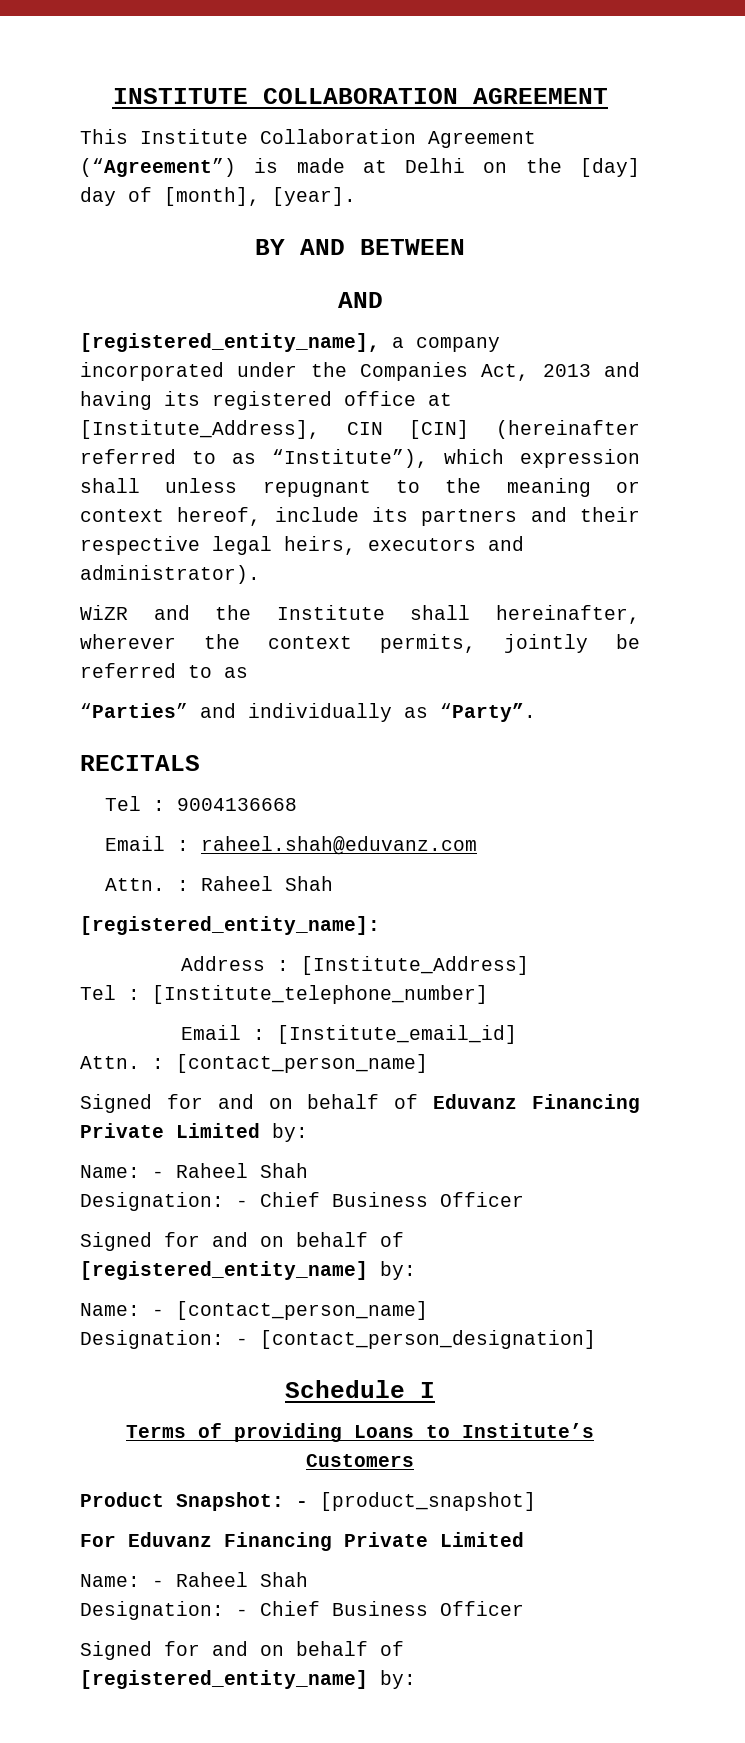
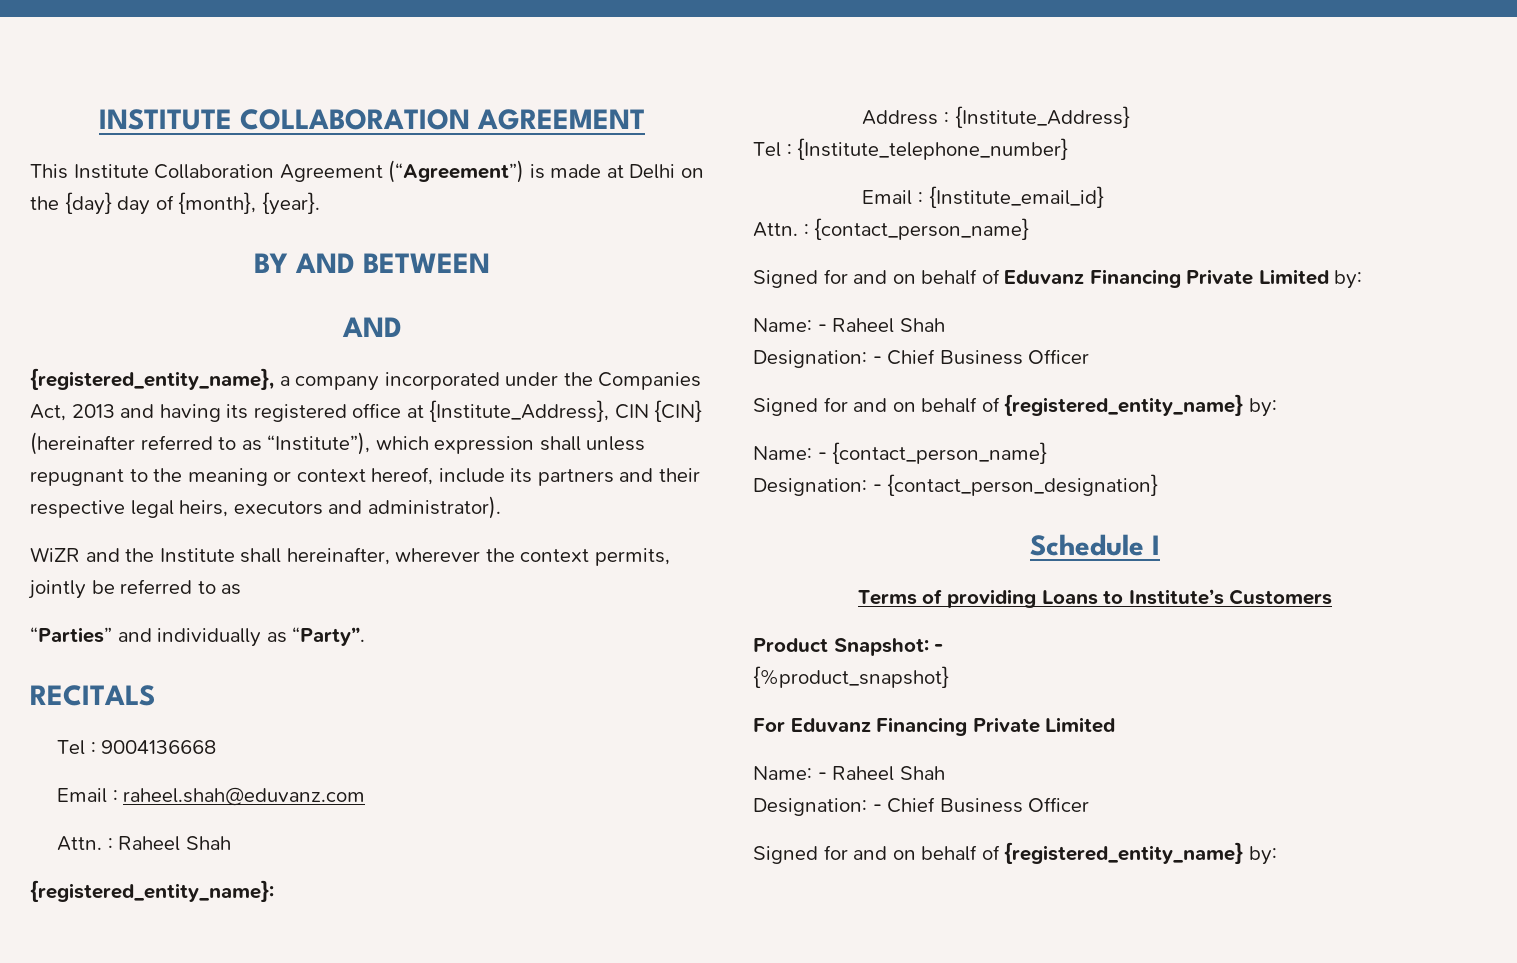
[580,158,640,177] [day] -> [64,192,112,215] {day}
[164,187,356,206] [month], [year]. -> [178,192,320,215] {month}, {year}.
[80,333,380,352] [registered_entity_name], -> [30,368,274,390] {registered_entity_name},
[80,420,470,439] [Institute_Address], CIN [CIN] -> [429,400,703,422] {Institute_Address}, CIN {CIN}
[80,916,380,935] [registered_entity_name]: -> [30,880,274,902] {registered_entity_name}:
[301,956,530,975] [80,985,488,1004] [181,1025,518,1044] [80,1054,428,1073] [Institute_Address] // Tel : [Institute_telephone_number] // Email : [Institute_email_id] // Attn. : [contact_person_name] -> [954,106,1130,128] [753,138,1069,160] [862,186,1104,208] [753,218,1030,240] {Institute_Address} // Tel : {Institute_telephone_number} // Email : {Institute_email_id} // Attn. : {contact_person_name}
[80,1261,416,1280] [80,1301,428,1320] [80,1330,596,1349] [registered_entity_name] by: // Name: - [contact_person_name] // Designation: - [contact_person_designation] -> [1004,394,1277,417] [753,442,1048,464] [753,474,1159,496] {registered_entity_name} by: // Name: - {contact_person_name} // Designation: - {contact_person_designation}
[320,1492,536,1511] [product_snapshot] -> [753,666,949,688] // {%product_snapshot}
[80,1670,368,1689] [registered_entity_name] -> [1004,842,1244,864] {registered_entity_name}

